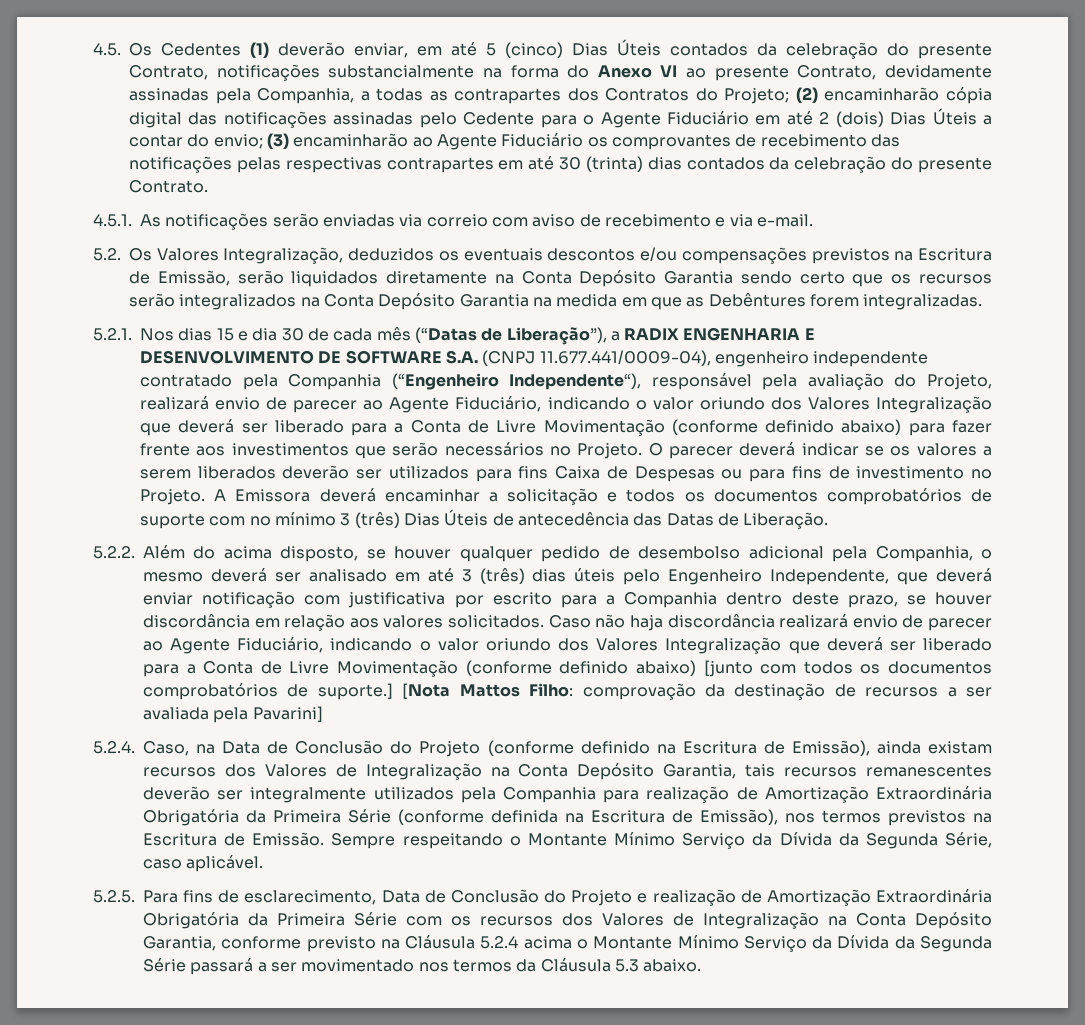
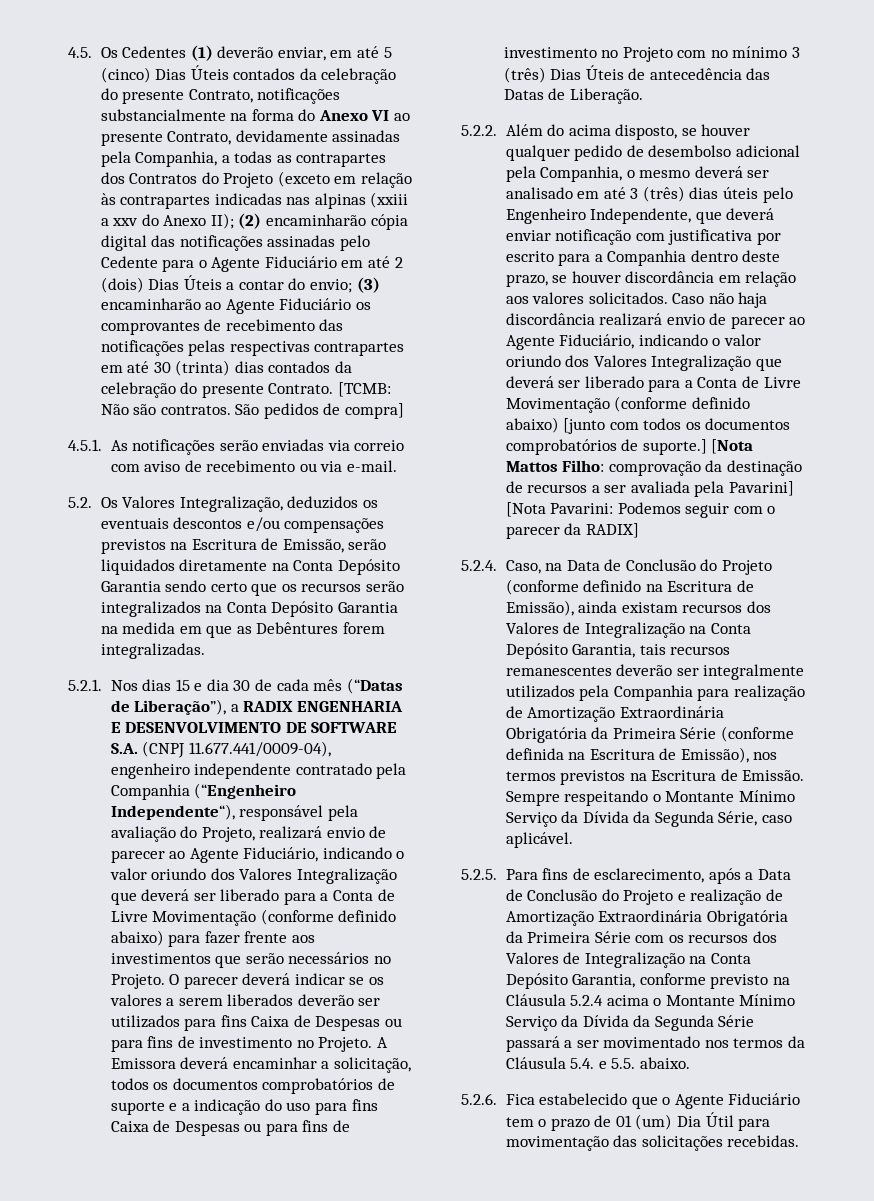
[724,88,790,104] Projeto; -> [223,171,413,188] [100,192,409,209] [100,213,234,229] Projeto (exceto em relação às contrapartes indicadas nas alpinas (xxiii a xxv do Anexo II);
(208, 186) none -> [337,382,391,397] [100,403,405,419] [TCMB: Não são contratos. São pedidos de compra]
[715,217,726,227] e -> [299,463,317,472] ou
[507,488,618,505] solicitação e -> [333,1057,411,1073] solicitação,
(205, 521) none -> [169,1099,378,1115] [110,1120,351,1136] [503,47,673,62] e a indicação do uso para fins Caixa de Despesas ou para fins de investimento no Projeto
(323, 714) none -> [505,502,776,518] [505,523,639,539] [Nota Pavarini: Podemos seguir com o parecer da RADIX]
(377, 897) none -> [708,868,754,884] após a
[614,959,702,972] 5.3 abaixo. -> [570,1057,690,1069] [461,1093,801,1109] [505,1112,771,1131] [505,1135,800,1151] 5.4. e 5.5. abaixo. // 5.2.6. Fica estabelecido que o Agente Fiduciário tem o prazo de 01 (um) Dia Útil para movimentação das solicitações recebidas.

